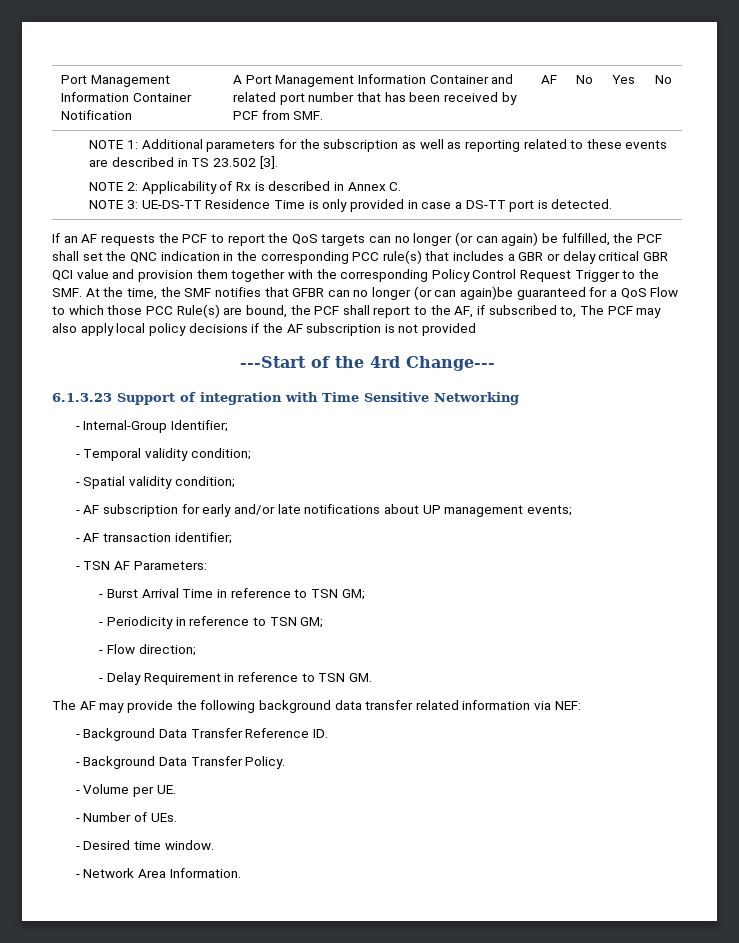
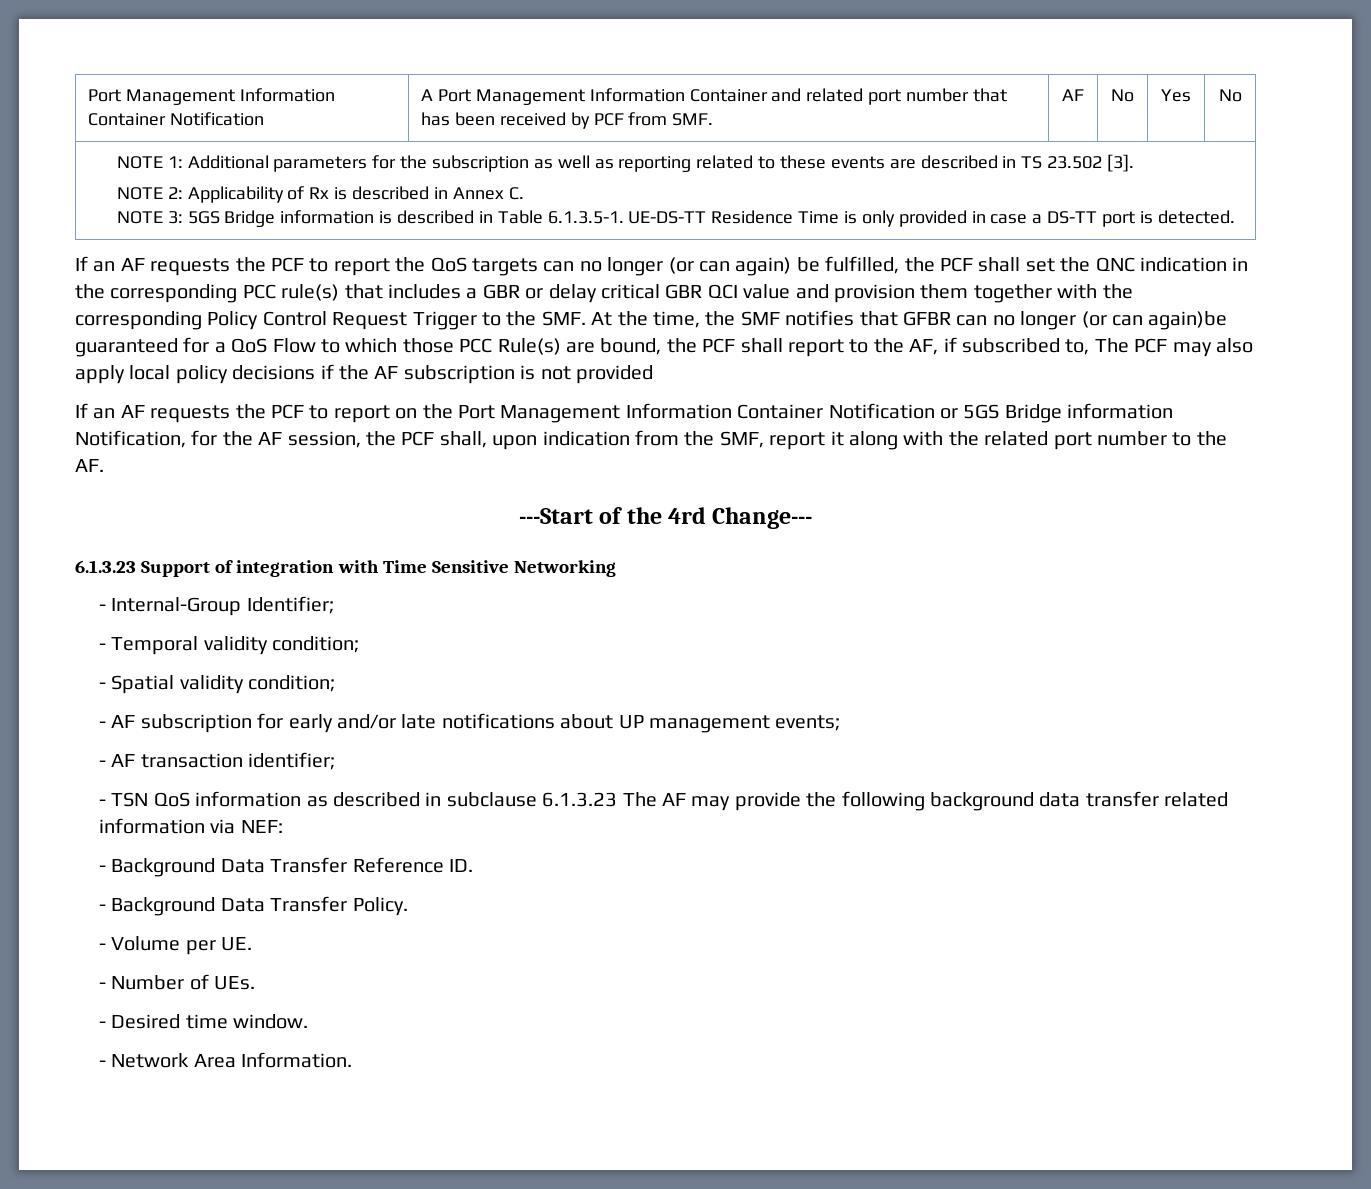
(139, 204) none -> [187,210,624,227] 5GS Bridge information is described in Table 6.1.3.5-1.
(477, 329) none -> [75,403,1174,423] [75,430,1227,450] [75,459,104,472] // If an AF requests the PCF to report on the Port Management Information Container Notification or 5GS Bridge information Notification, for the AF session, the PCF shall, upon indication from the SMF, report it along with the related port number to the AF.
[113,561,207,570] [99,588,365,600] [99,616,324,629] [99,644,196,656] [99,672,372,685] AF Parameters: // - Burst Arrival Time in reference to TSN GM; // - Periodicity in reference to TSN GM; // - Flow direction; // - Delay Requirement in reference to TSN GM. // -> [153,791,618,807] QoS information as described in subclause 6.1.3.23

